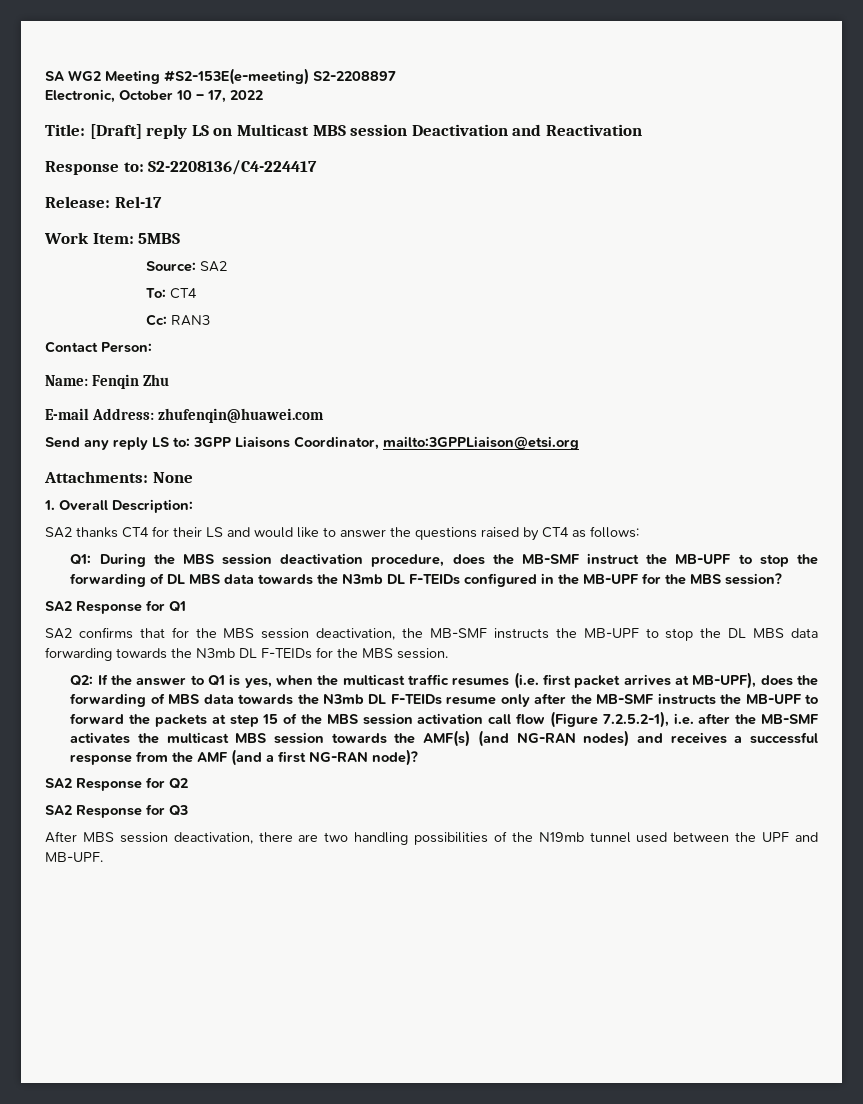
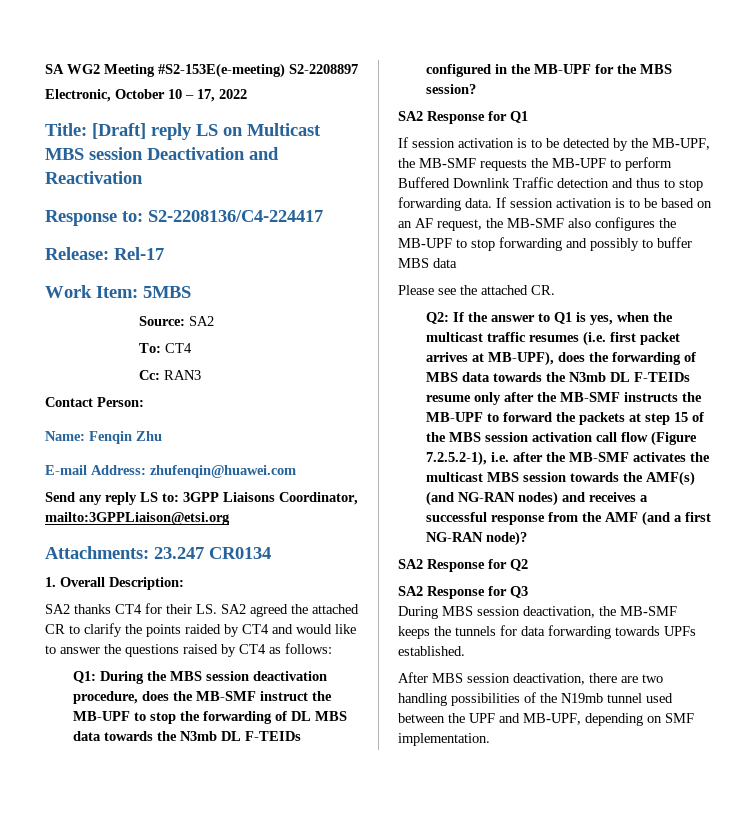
[44,471,193,483] Attachments: None -> [45,546,271,559] Attachments: 23.247 CR0134
[206,527,223,537] LS -> [196,604,359,617] [45,623,269,637] LS. SA2 agreed the attached CR to clarify the points raided by CT4
[45,627,819,641] [45,647,448,661] SA2 confirms that for the MBS session deactivation, the MB-SMF instructs the MB-UPF to stop the DL MBS data forwarding towards the N3mb DL F-TEIDs for the MBS session. -> [398,137,710,151] [398,157,672,171] [398,177,703,191] [398,197,712,211] [398,217,676,231] [398,237,692,251] [398,258,457,268] [398,285,555,295] If session activation is to be detected by the MB-UPF, the MB-SMF requests the MB-UPF to perform Buffered Downlink Traffic detection and thus to stop forwarding data. If session activation is to be based on an AF request, the MB-SMF also configures the MB-UPF to stop forwarding and possibly to buffer MBS data // Please see the attached CR.
(188, 810) none -> [398,606,677,619] [398,625,696,639] [398,646,465,656] // During MBS session deactivation, the MB-SMF keeps the tunnels for data forwarding towards UPFs established.
[45,852,103,862] MB-UPF. -> [523,713,694,726] [398,733,490,746] MB-UPF, depending on SMF implementation.

